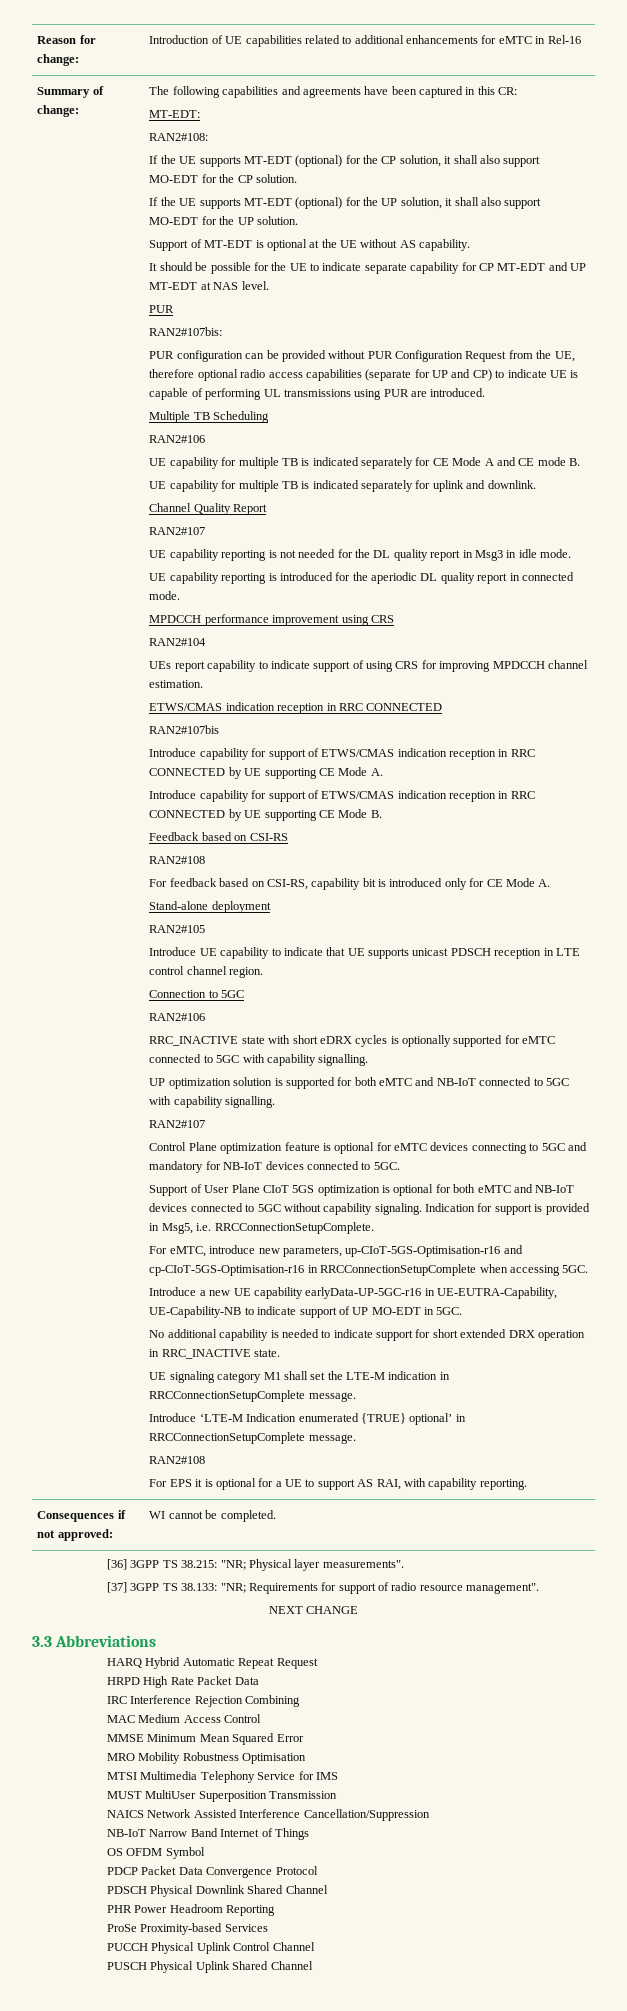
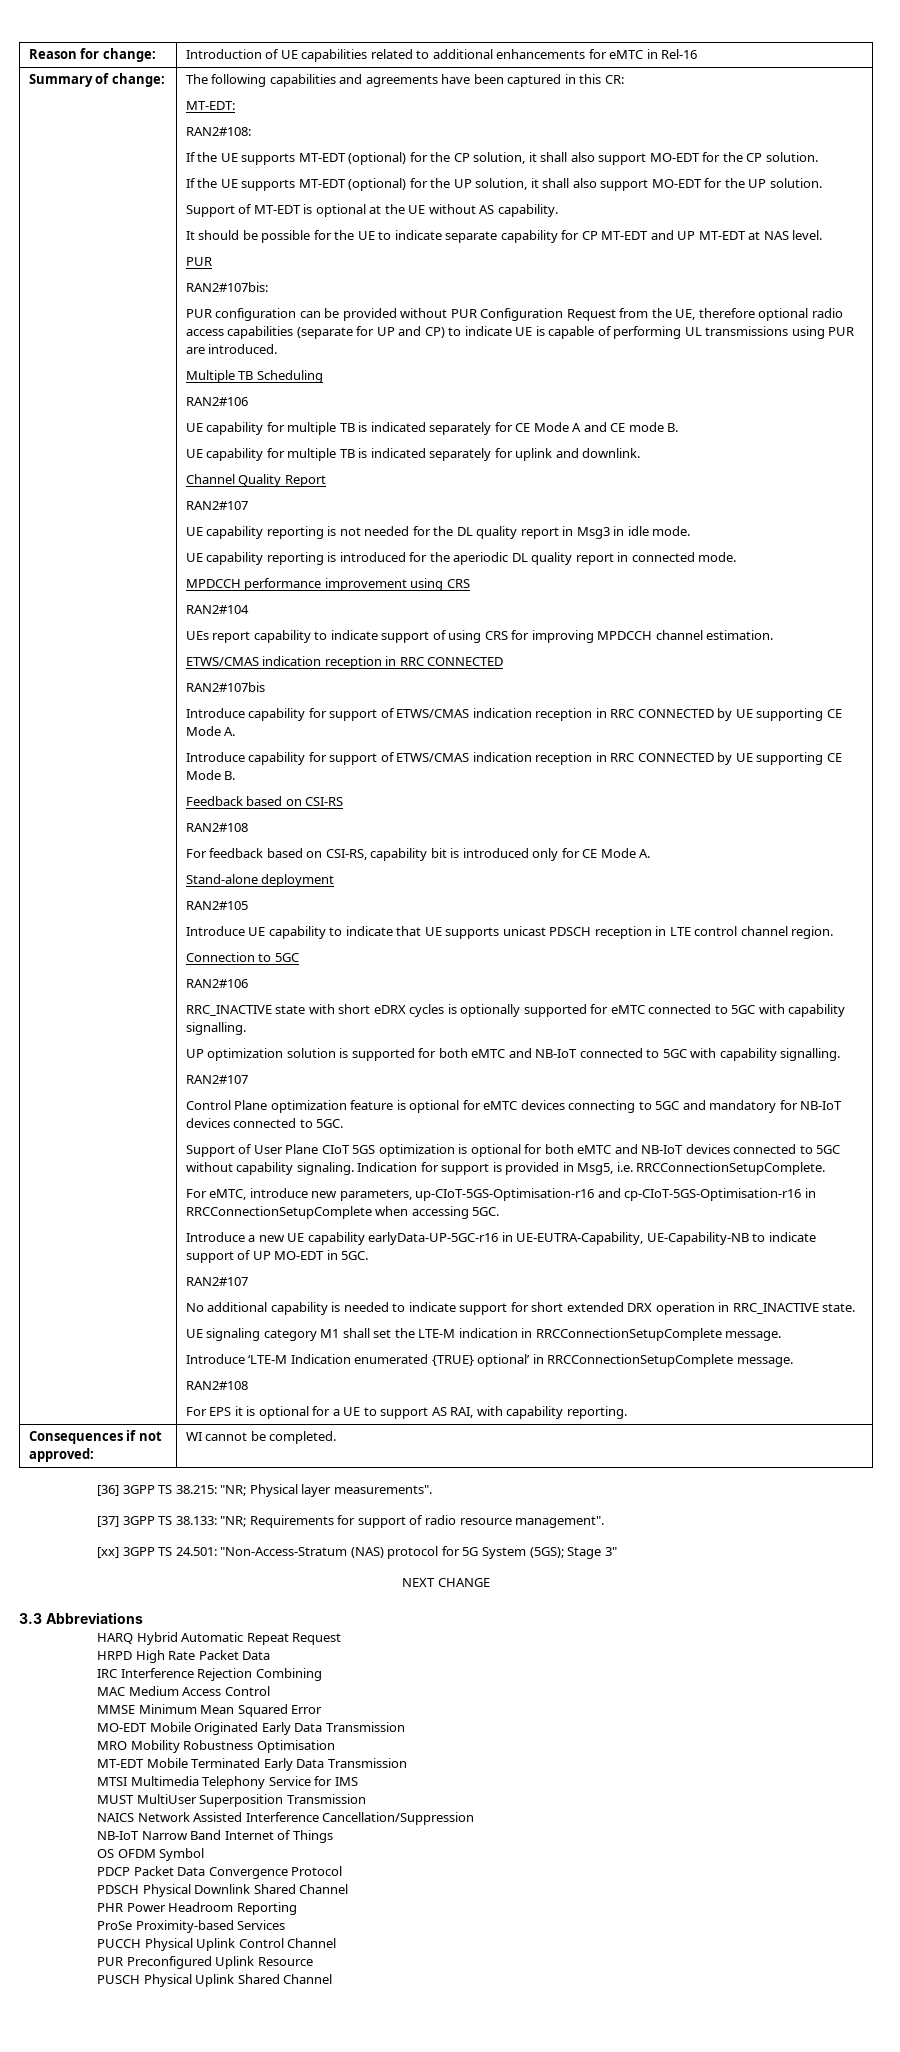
(463, 1311) none -> [185,1277,248,1286] // RAN2#107
(540, 1588) none -> [97,1546,617,1559] // [xx] 3GPP TS 24.501: "Non-Access-Stratum (NAS) protocol for 5G System (5GS); Stage 3"
[107,1752,307,1764] MRO Mobility Robustness Optimisation -> [97,1722,405,1735] [97,1740,335,1753] [97,1758,407,1771] MO-EDT Mobile Originated Early Data Transmission // MRO Mobility Robustness Optimisation // MT-EDT Mobile Terminated Early Data Transmission
(315, 1946) none -> [97,1956,313,1969] // PUR Preconfigured Uplink Resource

